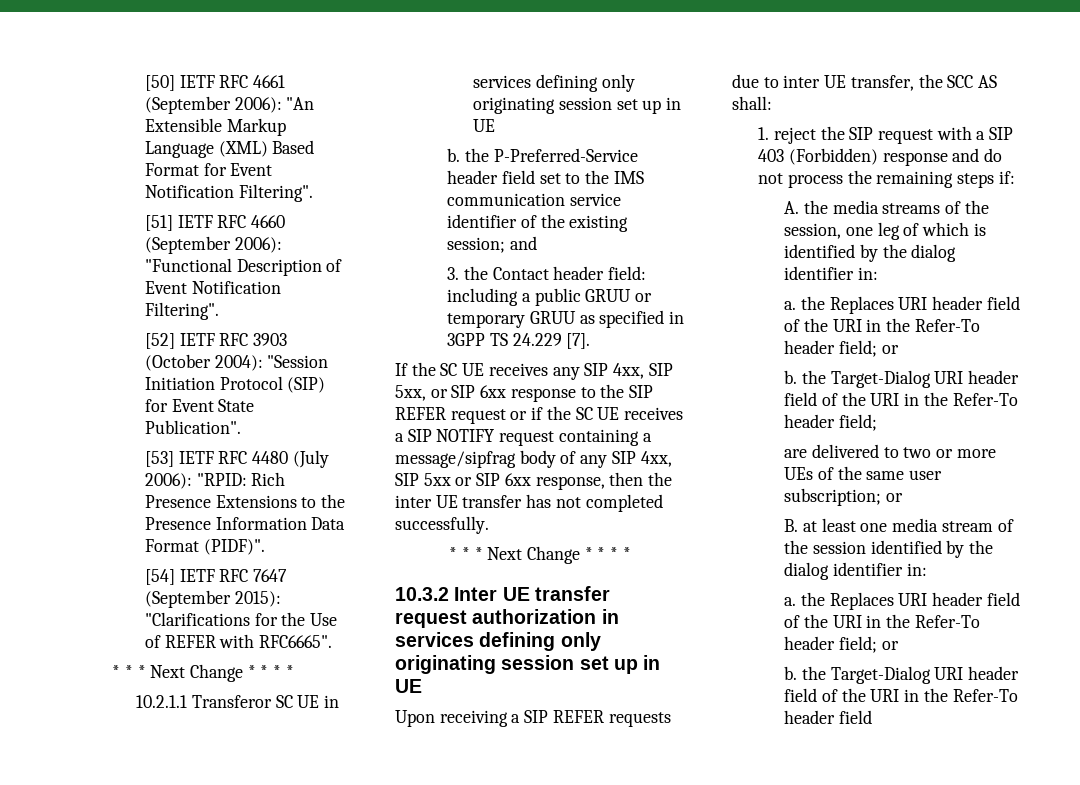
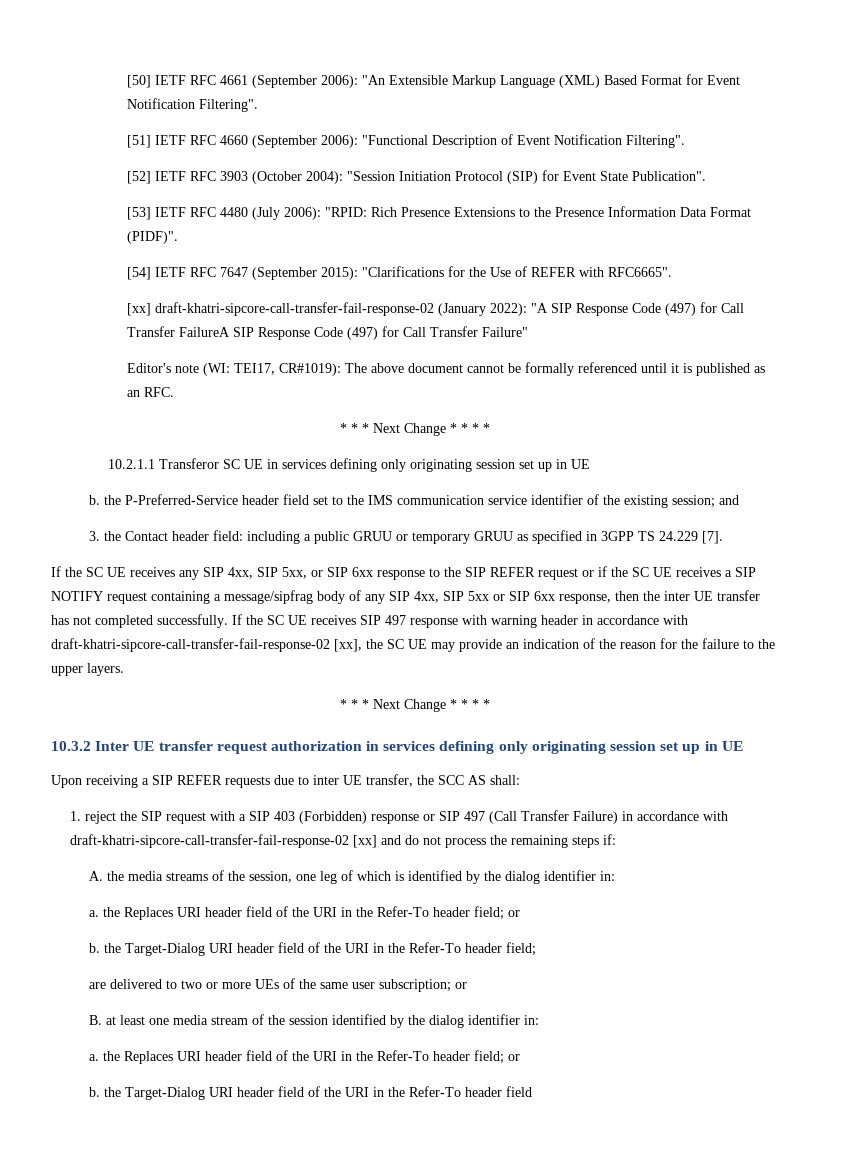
(333, 641) none -> [126,302,744,316] [126,326,528,340] [126,362,765,376] [126,387,174,397] // [xx] draft-khatri-sipcore-call-transfer-fail-response-02 (January 2022): "A SIP Response Code (497) for Call Transfer FailureA SIP Response Code (497) for Call Transfer Failure" // Editor's note (WI: TEI17, CR#1019): The above document cannot be formally referenced until it is published as an RFC.
(489, 525) none -> [232,614,688,628] [51,638,775,652] [51,663,124,676] If the SC UE receives SIP 497 response with warning header in accordance with draft-khatri-sipcore-call-transfer-fail-response-02 [xx], the SC UE may provide an indication of the reason for the failure to the upper layers.
(948, 159) none -> [422,810,728,824] [69,834,377,848] or SIP 497 (Call Transfer Failure) in accordance with draft-khatri-sipcore-call-transfer-fail-response-02 [xx]

